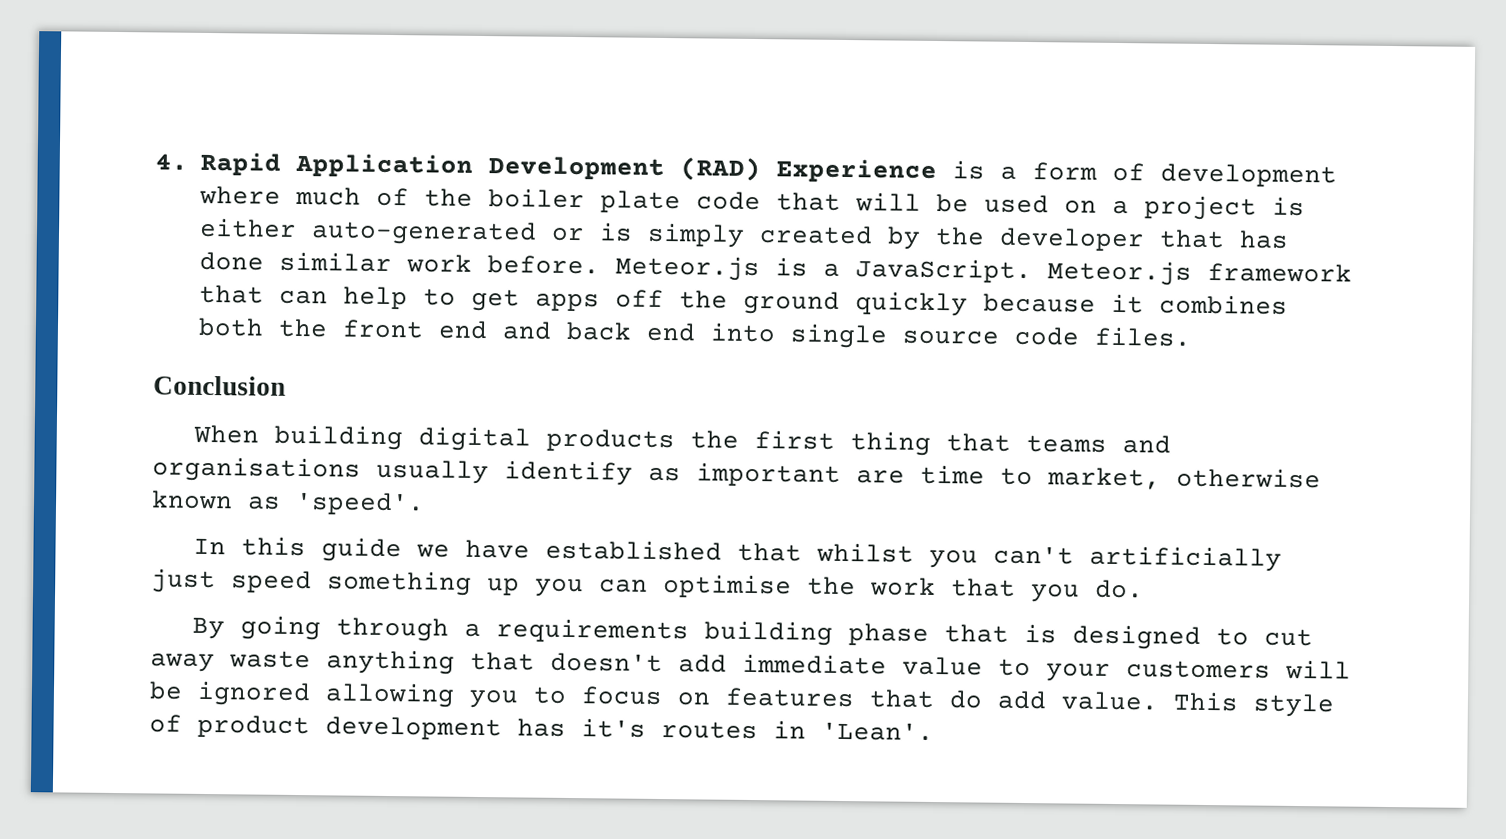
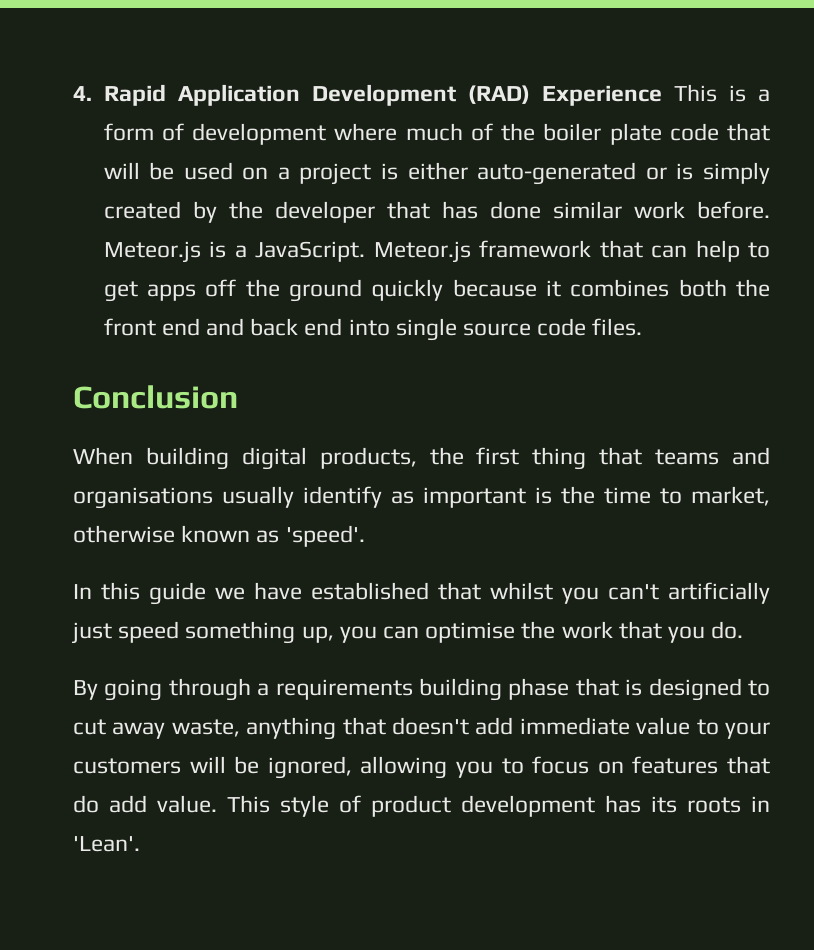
(937, 171) none -> [673,84,717,102] This
[545,428,675,453] products -> [319,447,417,469] products,
[856,470,905,484] are -> [535,486,595,504] is the
[487,578,520,596] up -> [301,626,334,643] up,
[229,650,311,669] waste -> [171,719,240,737] waste,
[197,680,311,707] ignored -> [267,756,352,779] ignored,
[581,718,758,740] it's routes -> [651,796,741,813] its roots

